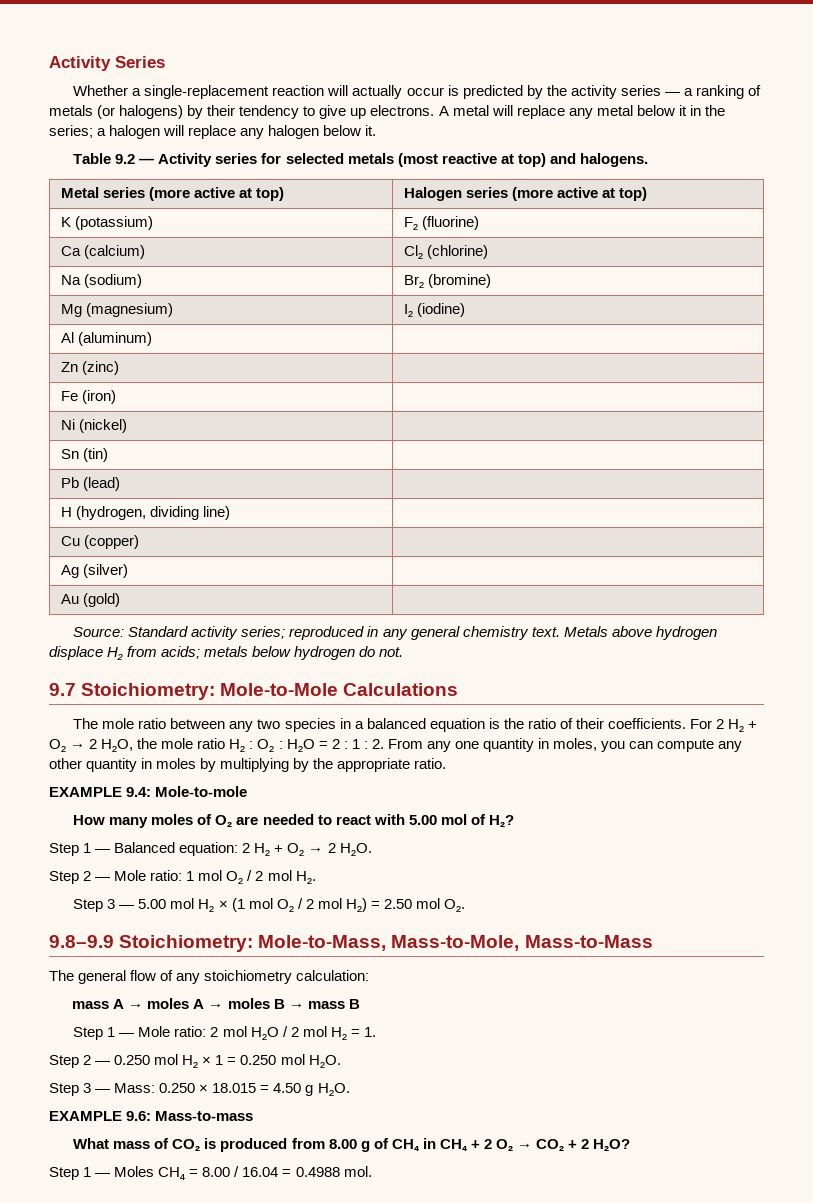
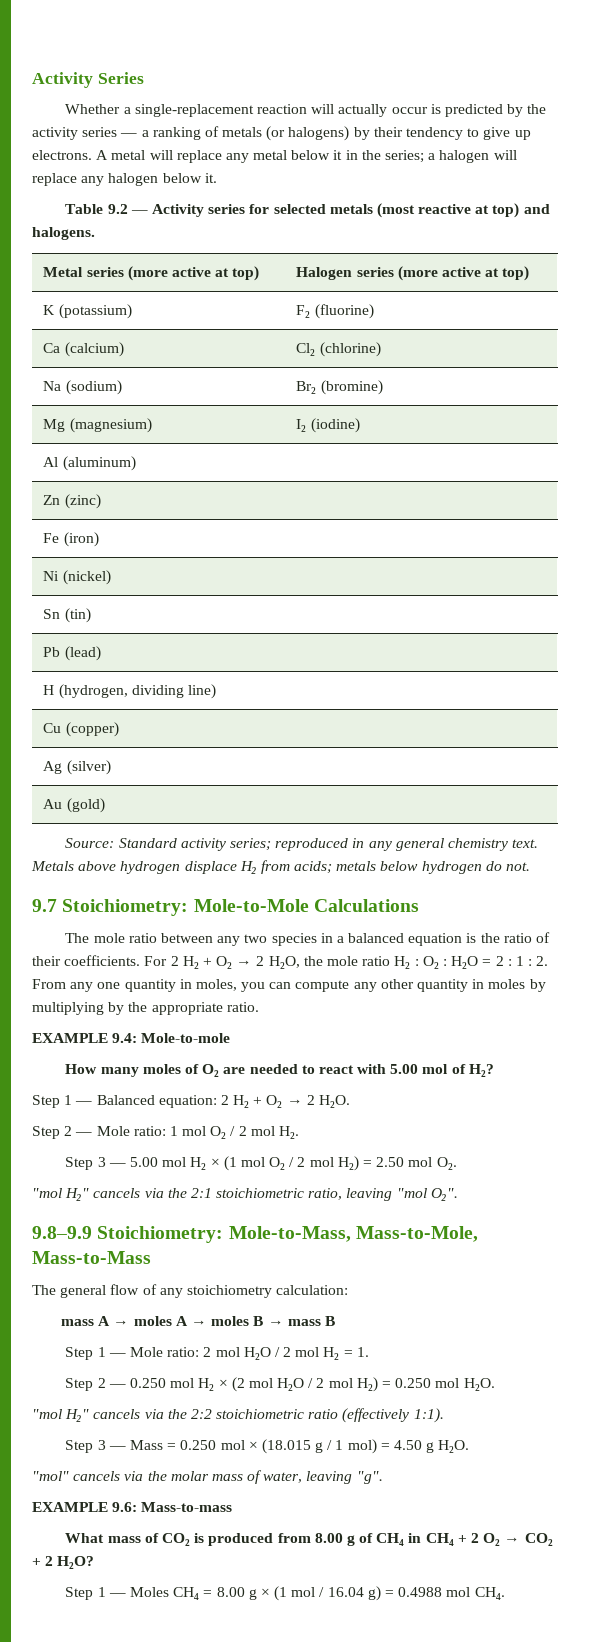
(466, 905) none -> [32,1188,458,1201] // "mol H₂" cancels via the 2:1 stoichiometric ratio, leaving "mol O₂".
[215,1054,341,1068] [49,1083,350,1096] 1 = 0.250 mol H₂O. // Step 3 — Mass: 0.250 × 18.015 = 4.50 g H₂O. -> [231,1377,495,1392] [32,1408,444,1423] [65,1439,470,1454] [32,1470,383,1484] (2 mol H₂O / 2 mol H₂) = 0.250 mol H₂O. // "mol H₂" cancels via the 2:2 stoichiometric ratio (effectively 1:1). // Step 3 — Mass = 0.250 mol × (18.015 g / 1 mol) = 4.50 g H₂O. // "mol" cancels via the molar mass of water, leaving "g".
(231, 1172) none -> [248,1586,316,1601] g × (1 mol
(279, 1172) none -> [367,1586,381,1601] g)
[343,1166,372,1177] mol. -> [446,1587,505,1600] mol CH₄.

